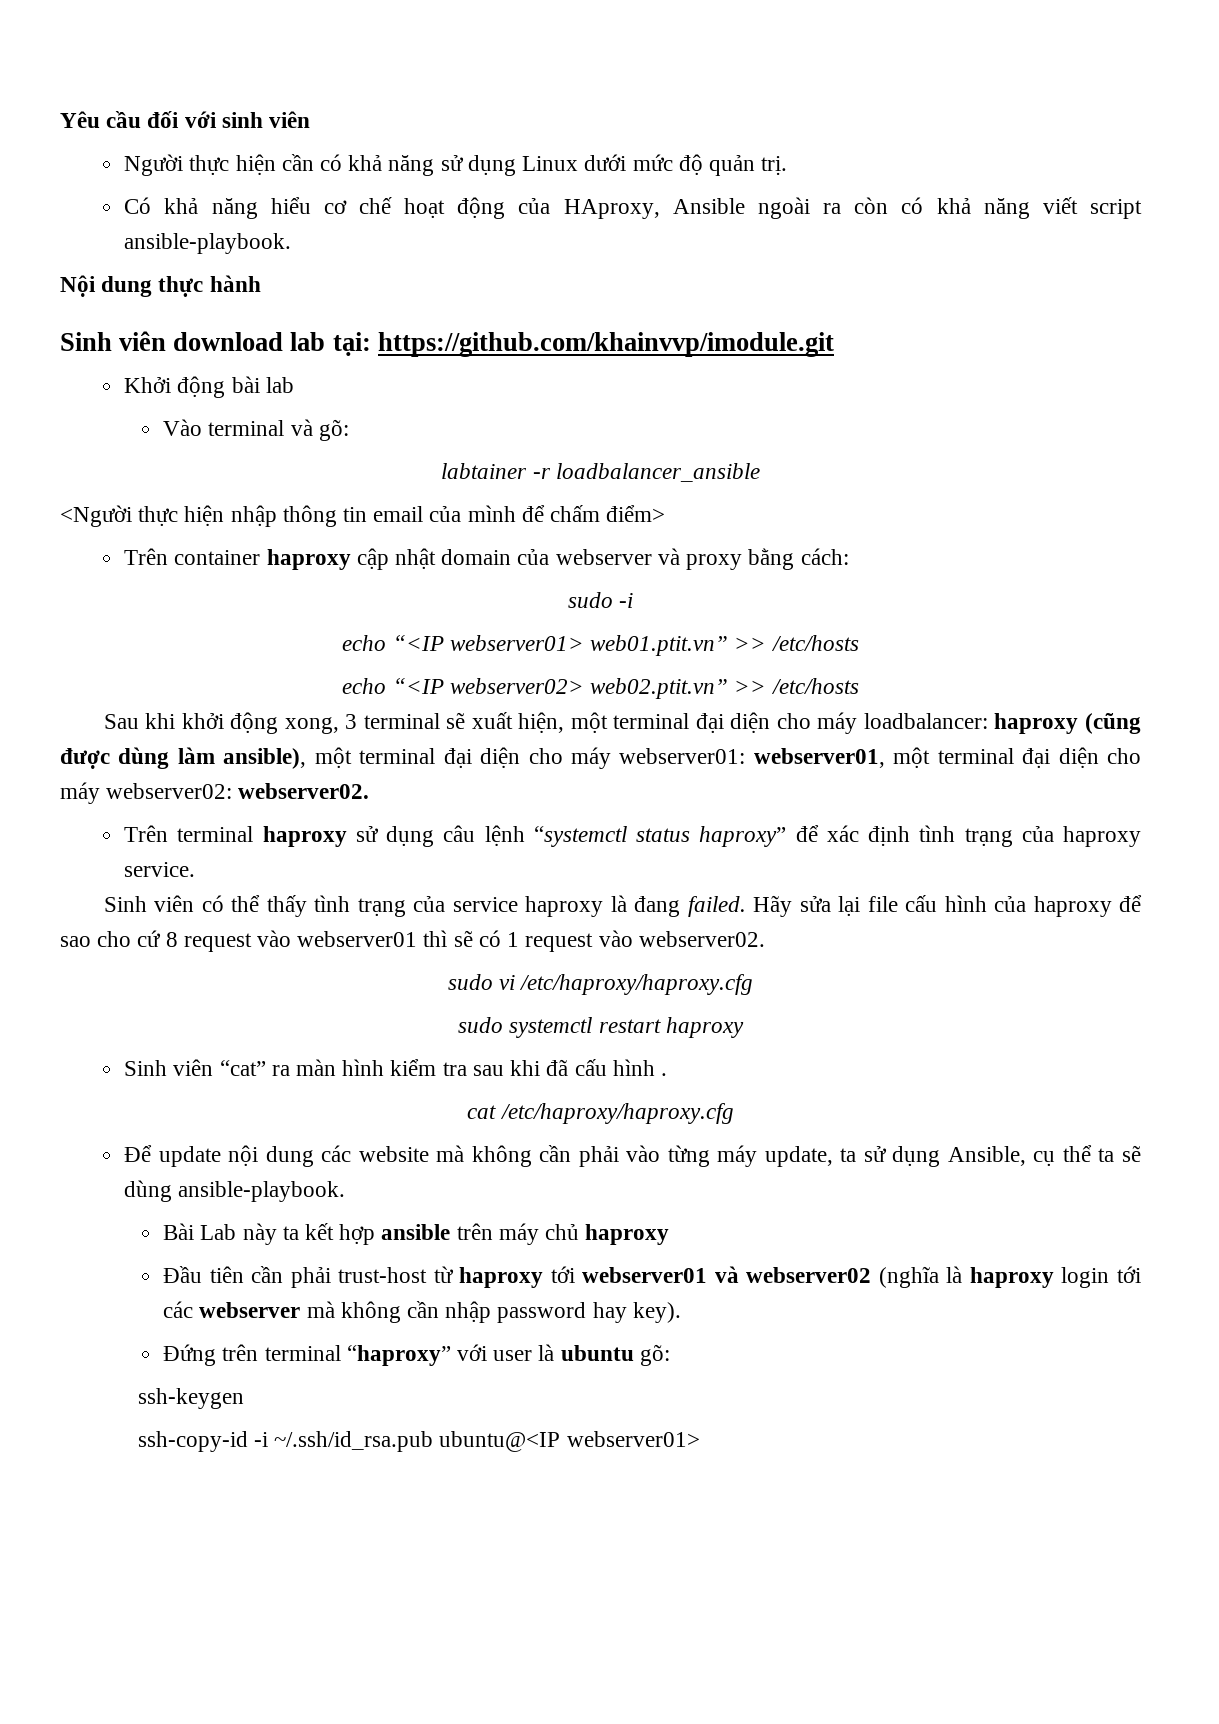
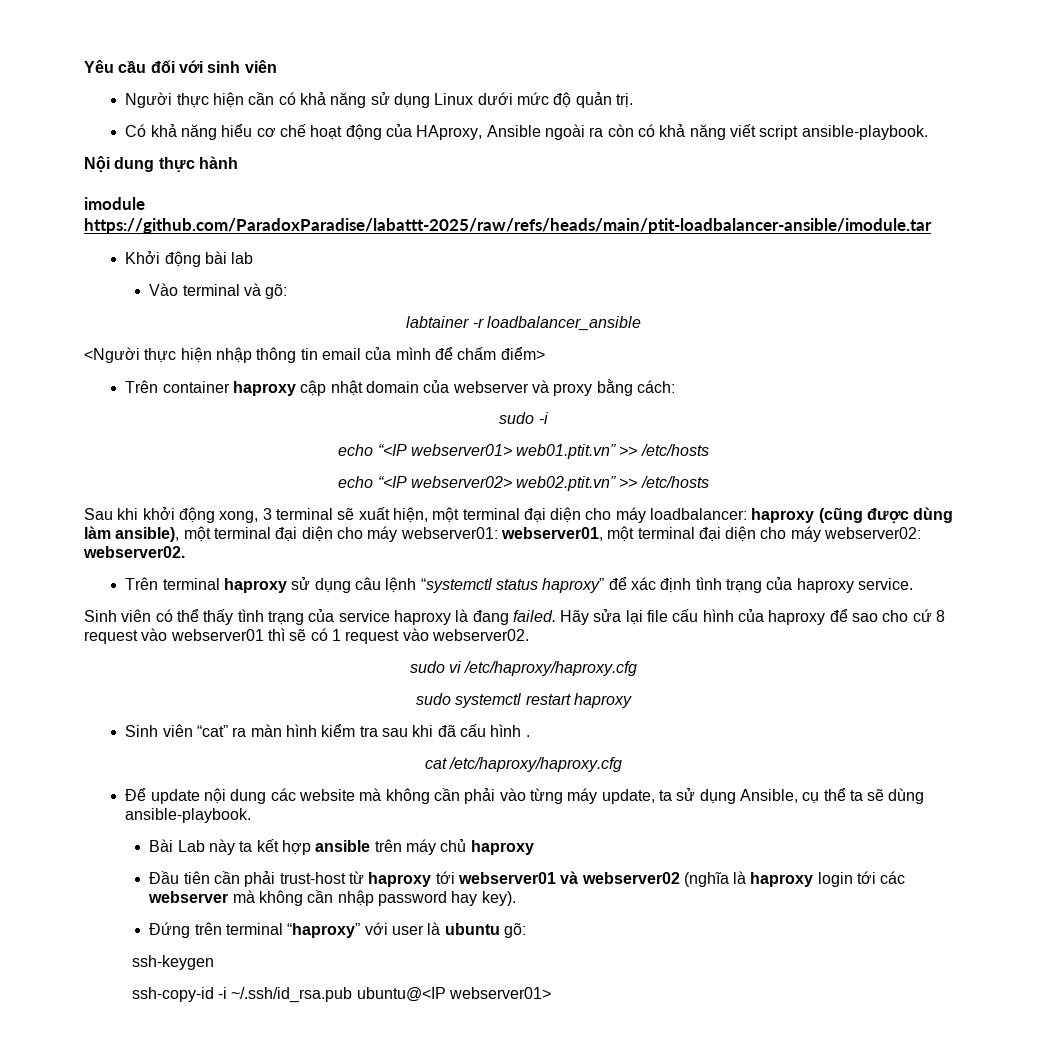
[60,331,834,357] Sinh viên download lab tại: https://github.com/khainvvp/imodule.git -> [84,197,145,210] [84,218,932,234] imodule https://github.com/ParadoxParadise/labattt-2025/raw/refs/heads/main/ptit-loadbalancer-ansible/imodule.tar

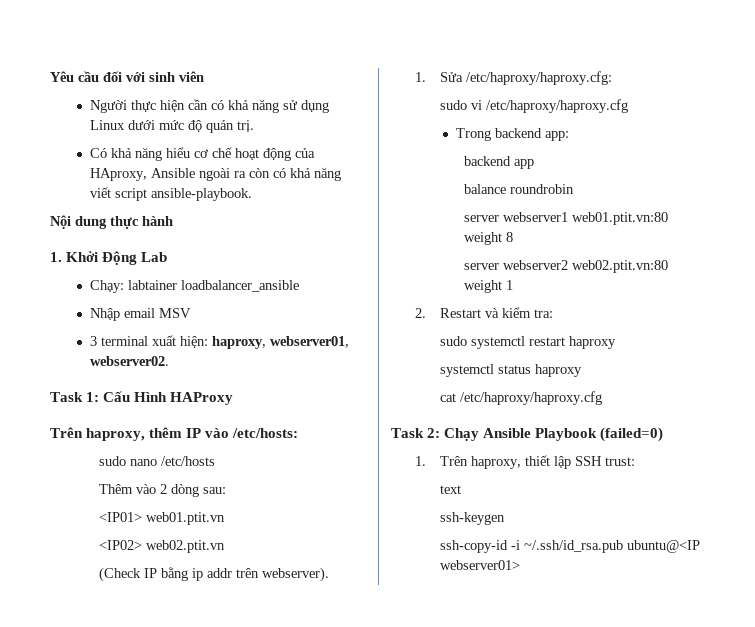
[84,197,145,210] [84,218,932,234] [125,251,254,267] [149,283,288,299] [406,316,641,331] [84,347,545,363] [125,379,675,396] [499,412,548,424] [338,444,709,459] [338,476,709,491] [84,507,954,523] [84,526,922,542] [83,546,185,558] [125,577,913,593] [84,609,946,625] [84,628,529,644] [409,661,638,676] [416,693,632,708] [125,724,530,737] [424,757,623,772] [125,788,925,804] [125,808,252,823] [149,839,534,855] [149,871,906,887] [148,890,516,906] [149,922,526,938] imodule https://github.com/ParadoxParadise/labattt-2025/raw/refs/heads/main/ptit-loadbalancer-ansible/imodule.tar // Khởi động bài lab // Vào terminal và gõ: // labtainer -r loadbalancer_ansible // <Người thực hiện nhập thông tin email của mình để chấm điểm> // Trên container haproxy cập nhật domain của webserver và proxy bằng cách: // sudo -i // echo “<IP webserver01> web01.ptit.vn” >> /etc/hosts // echo “<IP webserver02> web02.ptit.vn” >> /etc/hosts // Sau khi khởi động xong, 3 terminal sẽ xuất hiện, một terminal đại diện cho máy loadbalancer: haproxy (cũng được dùng làm ansible), một terminal đại diện cho máy webserver01: webserver01, một terminal đại diện cho máy webserver02: webserver02. // Trên terminal haproxy sử dụng câu lệnh “systemctl status haproxy” để xác định tình trạng của haproxy service. // Sinh viên có thể thấy tình trạng của service haproxy là đang failed. Hãy sửa lại file cấu hình của haproxy để sao cho cứ 8 request vào webserver01 thì sẽ có 1 request vào webserver02. // sudo vi /etc/haproxy/haproxy.cfg // sudo systemctl restart haproxy // Sinh viên “cat” ra màn hình kiểm tra sau khi đã cấu hình . // cat /etc/haproxy/haproxy.cfg // Để update nội dung các website mà không cần phải vào từng máy update, ta sử dụng Ansible, cụ thể ta sẽ dùng ansible-playbook. // Bài Lab này ta kết hợp ansible trên máy chủ haproxy // Đầu tiên cần phải trust-host từ haproxy tới webserver01 và webserver02 (nghĩa là haproxy login tới các webserver mà không cần nhập password hay key). // Đứng trên terminal “haproxy” với user là ubuntu gõ: -> [50,251,168,265] [90,280,300,293] [90,308,192,321] [90,335,350,349] [90,356,170,366] [50,391,234,405] [50,427,299,441] [98,456,215,466] [98,484,226,497] [98,512,225,525] [98,540,225,553] [98,567,329,582] [415,71,612,85] [439,99,628,113] [455,128,569,141] [464,156,535,169] [464,184,575,194] [464,212,669,225] [464,232,514,245] [464,260,669,273] [464,280,514,293] [415,307,553,318] [439,336,616,349] [439,364,582,377] [439,391,602,405] [391,427,664,442] [415,455,635,469] [439,485,461,494] 1. Khởi Động Lab // Chạy: labtainer loadbalancer_ansible // Nhập email MSV // 3 terminal xuất hiện: haproxy, webserver01, webserver02. // Task 1: Cấu Hình HAProxy // Trên haproxy, thêm IP vào /etc/hosts: // sudo nano /etc/hosts // Thêm vào 2 dòng sau: // <IP01> web01.ptit.vn // <IP02> web02.ptit.vn // (Check IP bằng ip addr trên webserver). // 1. Sửa /etc/haproxy/haproxy.cfg: // sudo vi /etc/haproxy/haproxy.cfg // Trong backend app: // backend app // balance roundrobin // server webserver1 web01.ptit.vn:80 weight 8 // server webserver2 web02.ptit.vn:80 weight 1 // 2. Restart và kiểm tra: // sudo systemctl restart haproxy // systemctl status haproxy // cat /etc/haproxy/haproxy.cfg // Task 2: Chạy Ansible Playbook (failed=0) // 1. Trên haproxy, thiết lập SSH trust: // text

